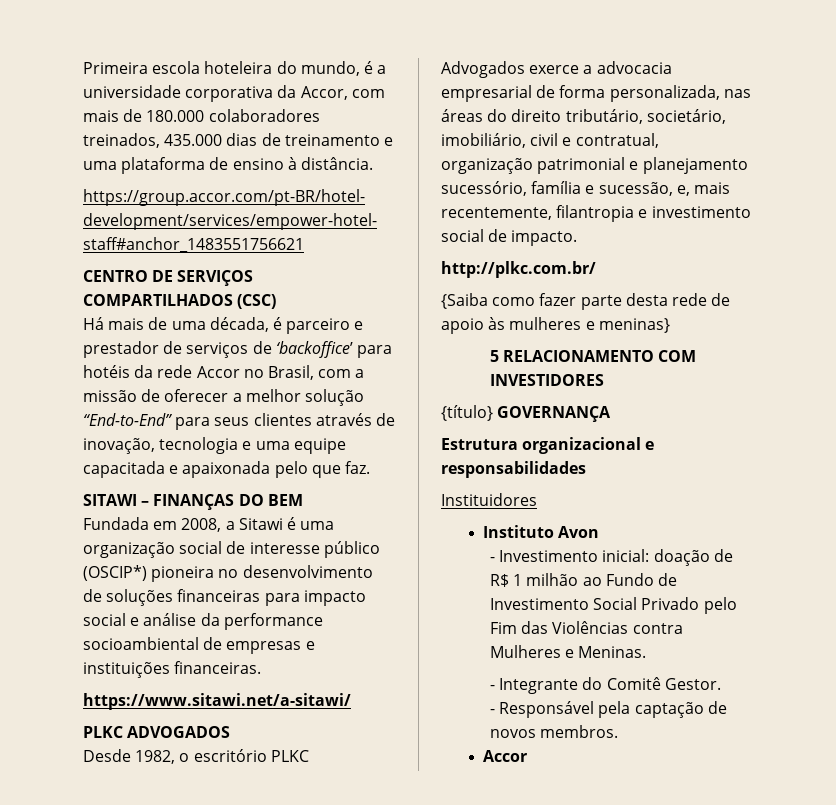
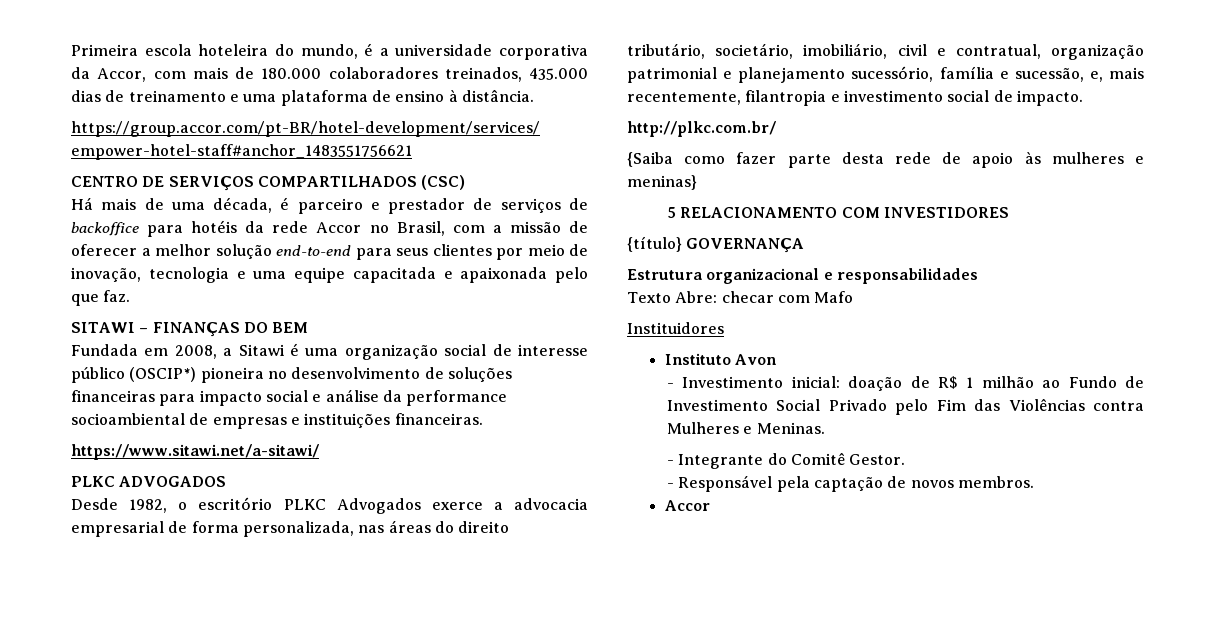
[275,341,353,358] ‘backoffice’ -> [71,222,139,236] backoffice
[83,413,172,426] “End-to-End” -> [276,245,351,256] end-to-end
[315,413,372,426] através -> [496,244,565,260] por meio
(586, 469) none -> [627,291,854,303] // Texto Abre: checar com Mafo

